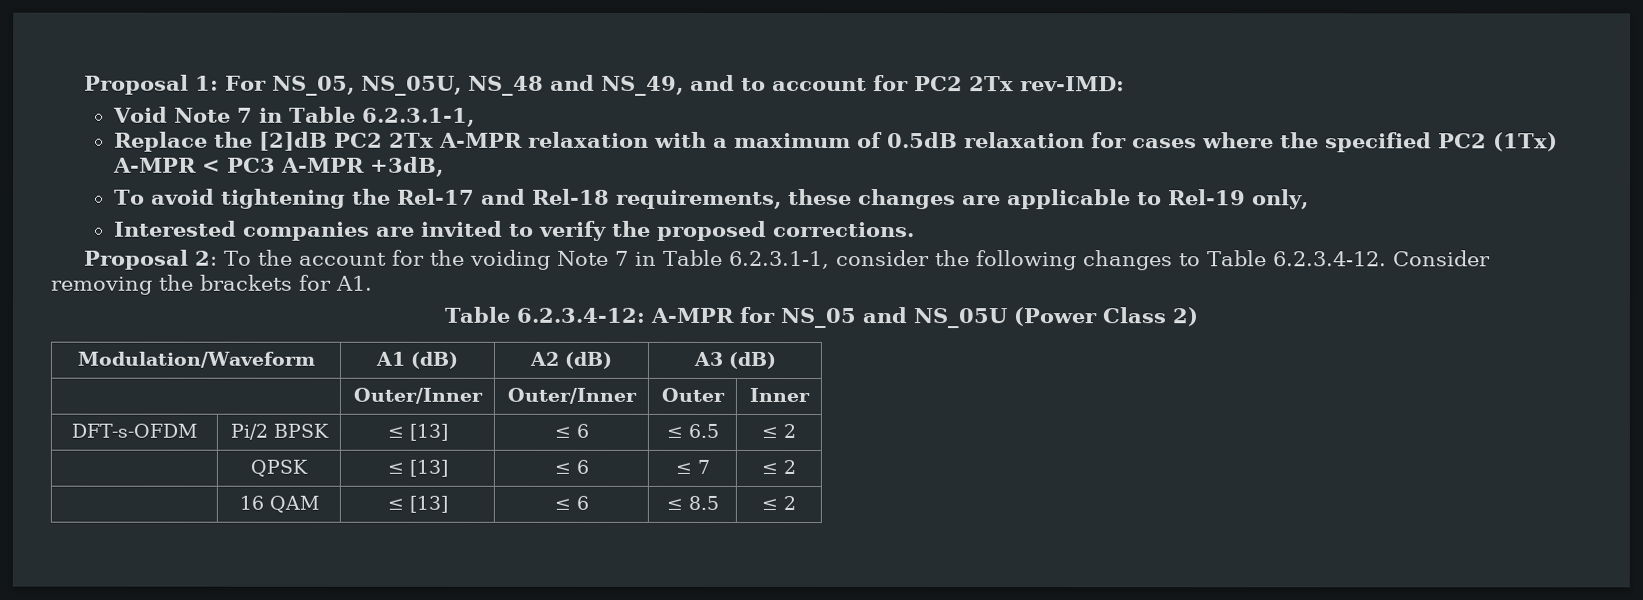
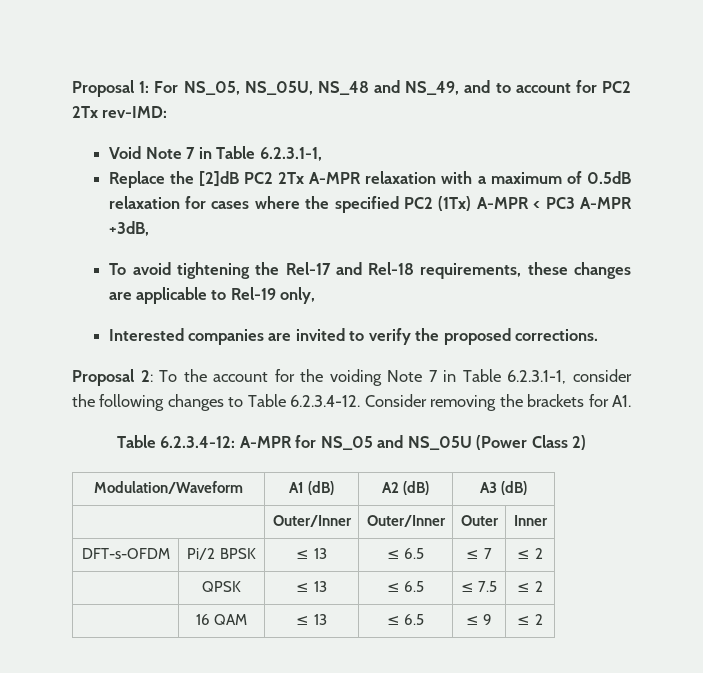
[408,423,448,441] [553,423,589,438] [665,423,719,438] [13] | ≤ 6 | ≤ 6.5 -> [313,548,327,559] [386,548,425,559] [466,548,492,559] 13 | ≤ 6.5 | ≤ 7
[408,459,448,477] [553,459,589,474] [674,459,710,474] [13] | ≤ 6 | ≤ 7 -> [313,581,327,592] [386,581,425,592] [460,581,498,592] 13 | ≤ 6.5 | ≤ 7.5
[408,495,448,513] [553,495,589,510] [665,495,719,510] [13] | ≤ 6 | ≤ 8.5 -> [313,614,327,625] [386,614,425,625] [465,614,493,625] 13 | ≤ 6.5 | ≤ 9

